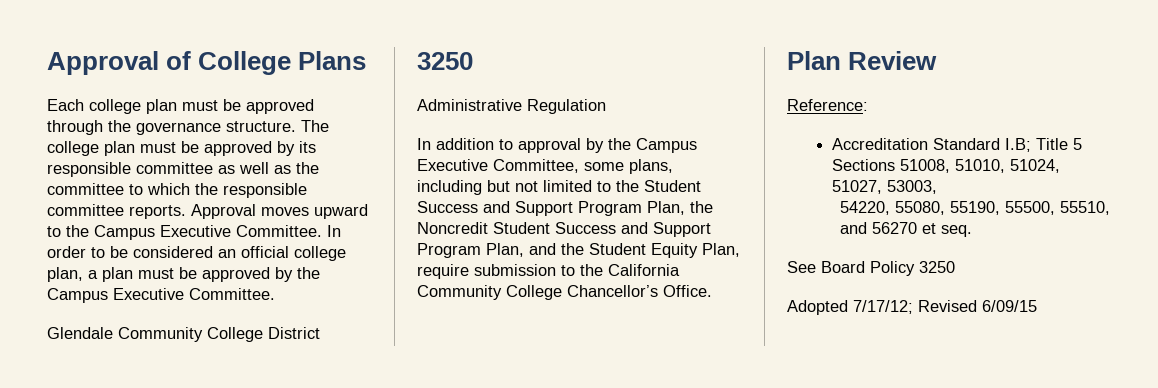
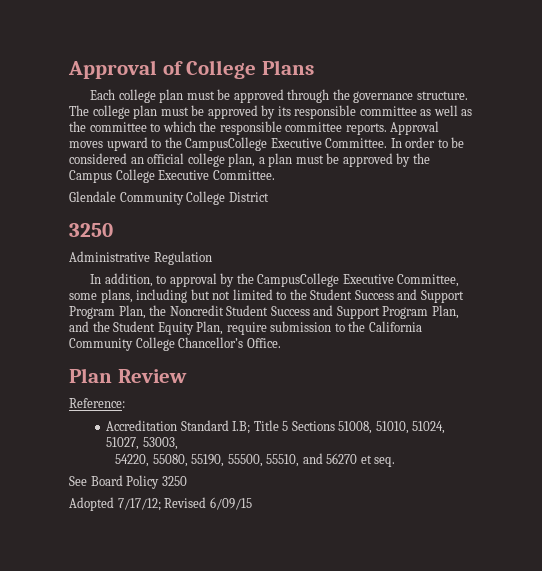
[94,225,155,240] Campus -> [185,137,268,151] CampusCollege
(108, 295) none -> [115,169,155,183] College
[436,138,494,150] addition -> [104,273,153,287] addition,
[636,138,697,153] Campus -> [257,273,340,287] CampusCollege

